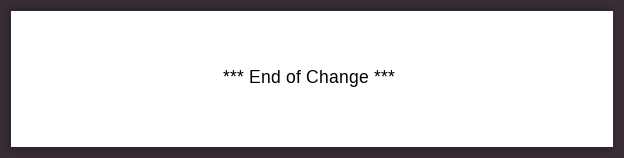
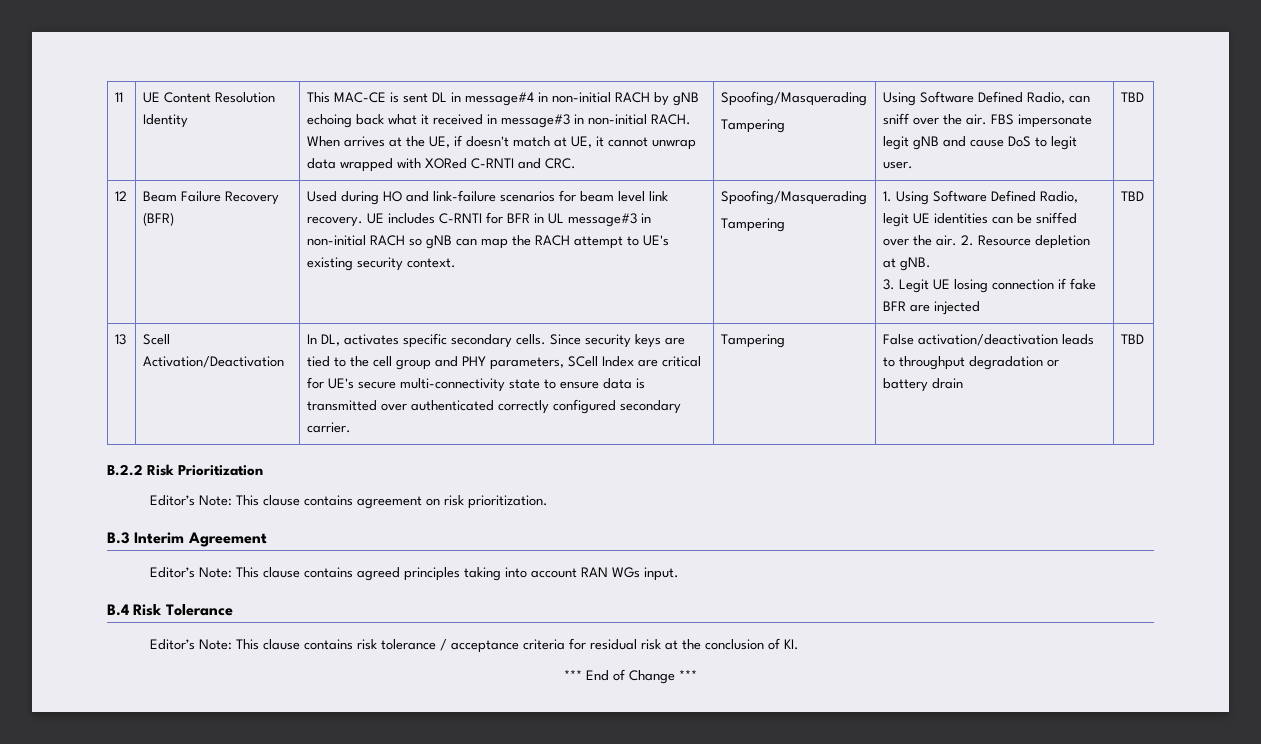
(223, 76) none -> [114,92,123,102] [142,92,275,103] [142,114,188,128] [306,92,699,106] [306,114,691,128] [306,135,696,150] [306,158,576,172] [720,91,867,106] [720,119,785,133] [882,91,1090,106] [882,113,1092,128] [882,136,1077,150] [882,161,913,169] [1120,92,1144,102] [114,191,127,201] [142,191,279,205] [142,212,174,226] [306,190,668,205] [306,212,651,227] [306,235,669,249] [306,257,456,271] [720,190,867,205] [720,218,785,232] [882,190,1078,205] [882,212,1077,227] [882,235,1090,249] [882,257,931,271] [882,278,1096,293] [882,301,980,315] [1120,191,1144,201] [114,334,126,345] [142,334,170,345] [142,356,284,368] [306,333,685,348] [306,356,701,370] [306,377,645,392] [306,399,681,414] [306,422,351,433] [720,334,785,348] [882,334,1094,346] [882,356,1059,370] [882,378,963,392] [1120,334,1144,344] [107,464,264,476] [149,495,548,509] [107,532,267,547] [149,567,679,581] [107,604,233,616] [149,638,799,653] 11 | UE Content Resolution Identity | This MAC-CE is sent DL in message#4 in non-initial RACH by gNB echoing back what it received in message#3 in non-initial RACH. When arrives at the UE, if doesn't match at UE, it cannot unwrap data wrapped with XORed C-RNTI and CRC. | Spoofing/Masquerading // Tampering | Using Software Defined Radio, can sniff over the air. FBS impersonate legit gNB and cause DoS to legit user. | TBD // 12 | Beam Failure Recovery (BFR) | Used during HO and link-failure scenarios for beam level link recovery. UE includes C-RNTI for BFR in UL message#3 in non-initial RACH so gNB can map the RACH attempt to UE's existing security context. | Spoofing/Masquerading // Tampering | 1. Using Software Defined Radio, legit UE identities can be sniffed over the air. 2. Resource depletion at gNB. // 3. Legit UE losing connection if fake BFR are injected | TBD // 13 | Scell Activation/Deactivation | In DL, activates specific secondary cells. Since security keys are tied to the cell group and PHY parameters, SCell Index are critical for UE's secure multi-connectivity state to ensure data is transmitted over authenticated correctly configured secondary carrier. | Tampering | False activation/deactivation leads to throughput degradation or battery drain | TBD // B.2.2 Risk Prioritization // Editor’s Note: This clause contains agreement on risk prioritization. // B.3 Interim Agreement // Editor’s Note: This clause contains agreed principles taking into account RAN WGs input. // B.4 Risk Tolerance // Editor’s Note: This clause contains risk tolerance / acceptance criteria for residual risk at the conclusion of KI. //

